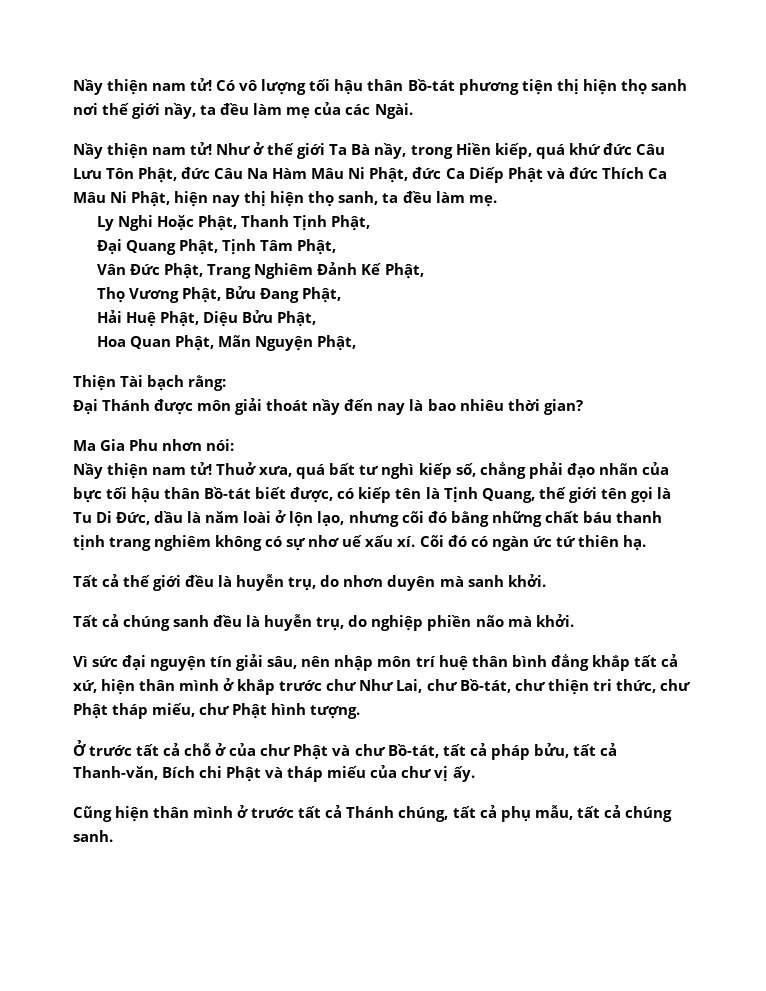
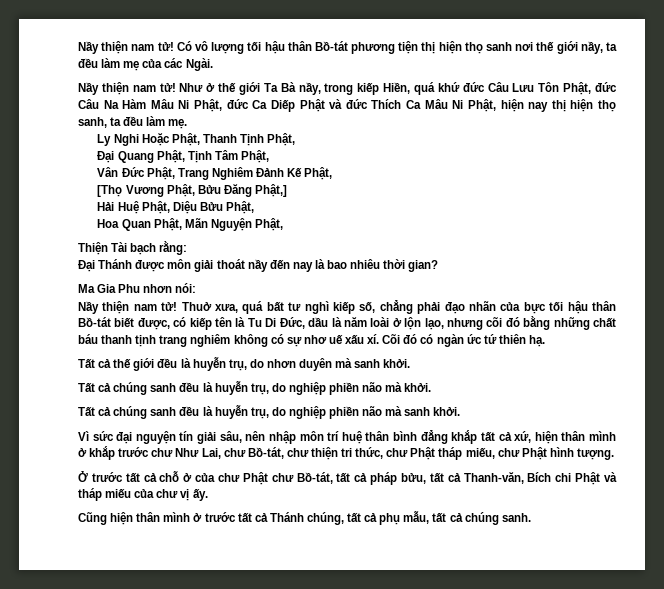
[455,143,532,159] Hiền kiếp, -> [357,82,411,95] kiếp Hiền,
[97,287,126,303] Thọ -> [97,185,123,197] [Thọ
[260,287,342,303] Đang Phật, -> [223,184,287,197] Đăng Phật,]
[443,487,671,503] Tịnh Quang, thế giới tên gọi là -> (246, 322) none
(574, 620) none -> [78,405,461,419] // Tất cả chúng sanh đều là huyễn trụ, do nghiệp phiền não mà sanh khởi.
[332,745,351,756] và -> (268, 478) none

